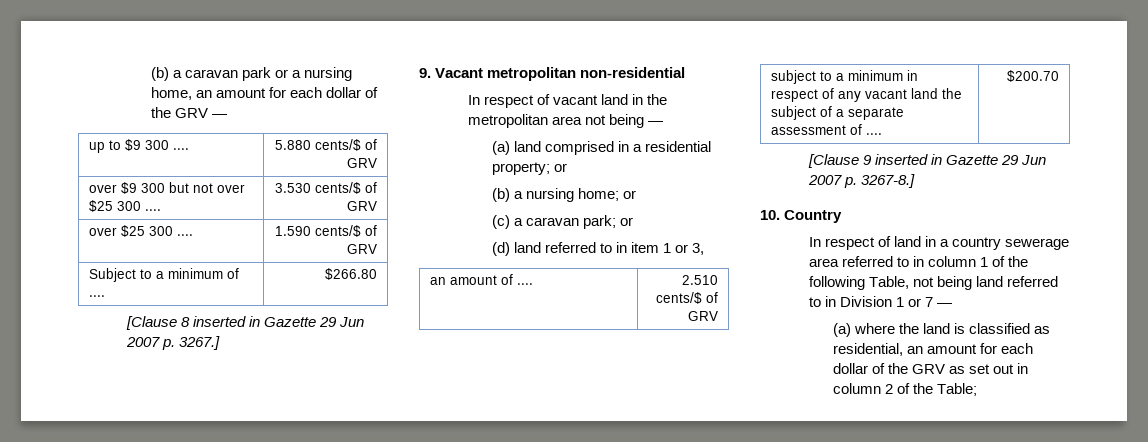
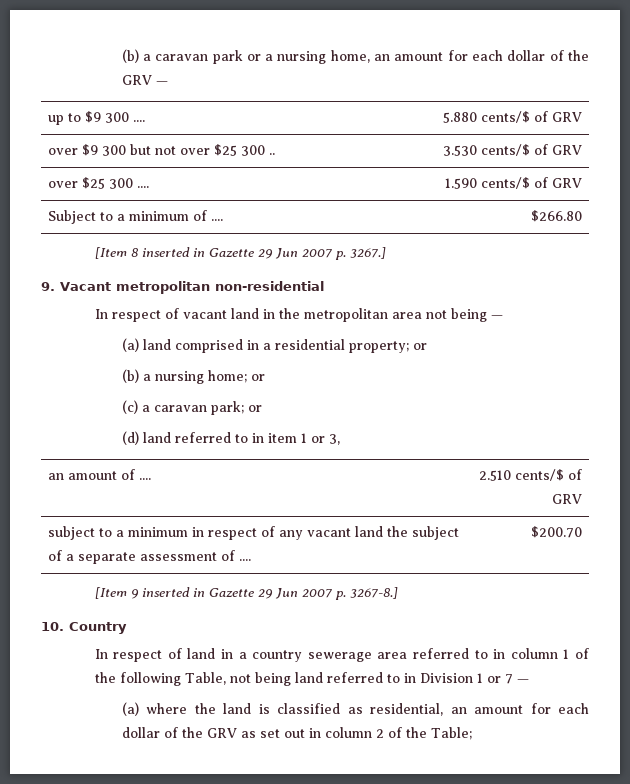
[144,209,161,211] .... -> [268,153,275,155] ..
[125,316,177,330] [Clause -> [94,247,127,259] [Item
[807,154,859,168] [Clause -> [94,587,127,599] [Item

